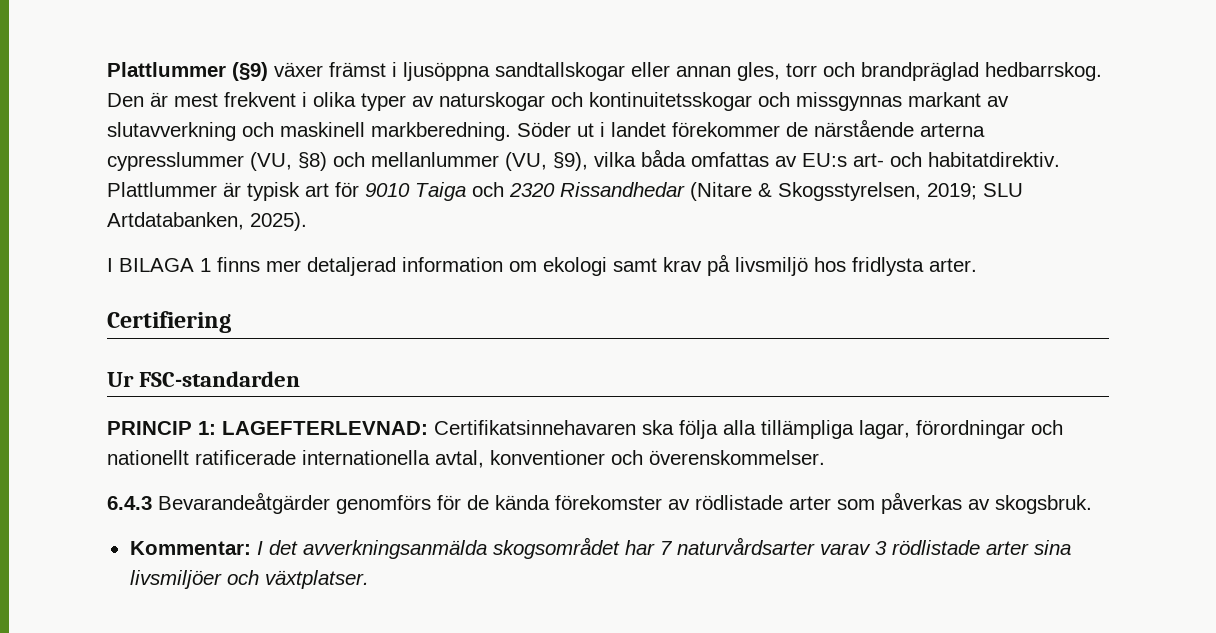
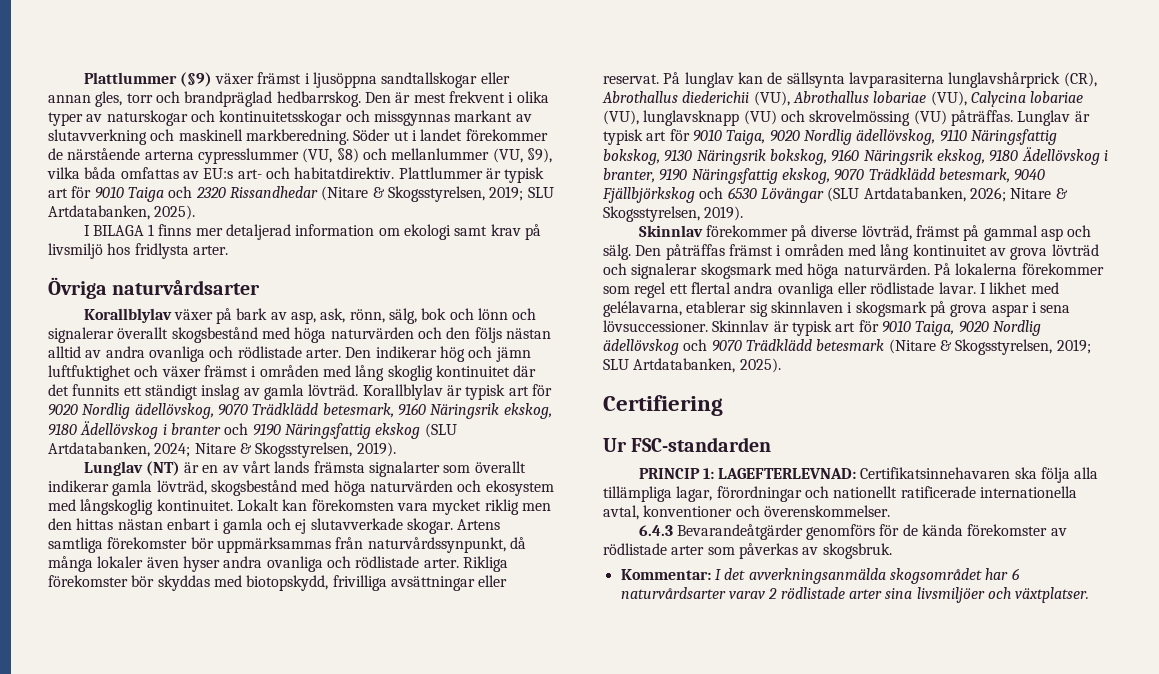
(977, 265) none -> [48,277,261,299] [83,308,537,324] [48,327,551,343] [48,346,531,362] [48,365,537,381] [48,384,552,400] [48,403,552,419] [48,421,457,439] [48,442,396,458] [83,461,526,477] [48,480,554,496] [48,499,551,515] [48,518,501,534] [48,537,526,553] [48,556,508,572] [48,575,508,591] [603,72,1097,88] [602,91,1084,107] [603,110,1090,126] [603,129,1057,145] [603,147,1108,165] [603,168,1046,184] [602,187,1068,203] [603,206,744,222] [638,225,1092,241] [603,244,1099,260] [603,263,1104,279] [603,282,1059,298] [603,301,1071,317] [603,320,1041,336] [603,339,1091,355] [603,358,781,373] // Övriga naturvårdsarter // Korallblylav växer på bark av asp, ask, rönn, sälg, bok och lönn och signalerar överallt skogsbestånd med höga naturvärden och den följs nästan alltid av andra ovanliga och rödlistade arter. Den indikerar hög och jämn luftfuktighet och växer främst i områden med lång skoglig kontinuitet där det funnits ett ständigt inslag av gamla lövträd. Korallblylav är typisk art för 9020 Nordlig ädellövskog, 9070 Trädklädd betesmark, 9160 Näringsrik ekskog, 9180 Ädellövskog i branter och 9190 Näringsfattig ekskog (SLU Artdatabanken, 2024; Nitare & Skogsstyrelsen, 2019). // Lunglav (NT) är en av vårt lands främsta signalarter som överallt indikerar gamla lövträd, skogsbestånd med höga naturvärden och ekosystem med långskoglig kontinuitet. Lokalt kan förekomsten vara mycket riklig men den hittas nästan enbart i gamla och ej slutavverkade skogar. Artens samtliga förekomster bör uppmärksammas från naturvårdssynpunkt, då många lokaler även hyser andra ovanliga och rödlistade arter. Rikliga förekomster bör skyddas med biotopskydd, frivilliga avsättningar eller reservat. På lunglav kan de sällsynta lavparasiterna lunglavshårprick (CR), Abrothallus diederichii (VU), Abrothallus lobariae (VU), Calycina lobariae (VU), lunglavsknapp (VU) och skrovelmössing (VU) påträffas. Lunglav är typisk art för 9010 Taiga, 9020 Nordlig ädellövskog, 9110 Näringsfattig bokskog, 9130 Näringsrik bokskog, 9160 Näringsrik ekskog, 9180 Ädellövskog i branter, 9190 Näringsfattig ekskog, 9070 Trädklädd betesmark, 9040 Fjällbjörkskog och 6530 Lövängar (SLU Artdatabanken, 2026; Nitare & Skogsstyrelsen, 2019). // Skinnlav förekommer på diverse lövträd, främst på gammal asp och sälg. Den påträffas främst i områden med lång kontinuitet av grova lövträd och signalerar skogsmark med höga naturvärden. På lokalerna förekommer som regel ett flertal andra ovanliga eller rödlistade lavar. I likhet med gelélavarna, etablerar sig skinnlaven i skogsmark på grova aspar i sena lövsuccessioner. Skinnlav är typisk art för 9010 Taiga, 9020 Nordlig ädellövskog och 9070 Trädklädd betesmark (Nitare & Skogsstyrelsen, 2019; SLU Artdatabanken, 2025).
[659,541,673,555] 7 -> [1011,568,1020,580] 6
[874,541,887,555] 3 -> [768,588,778,599] 2

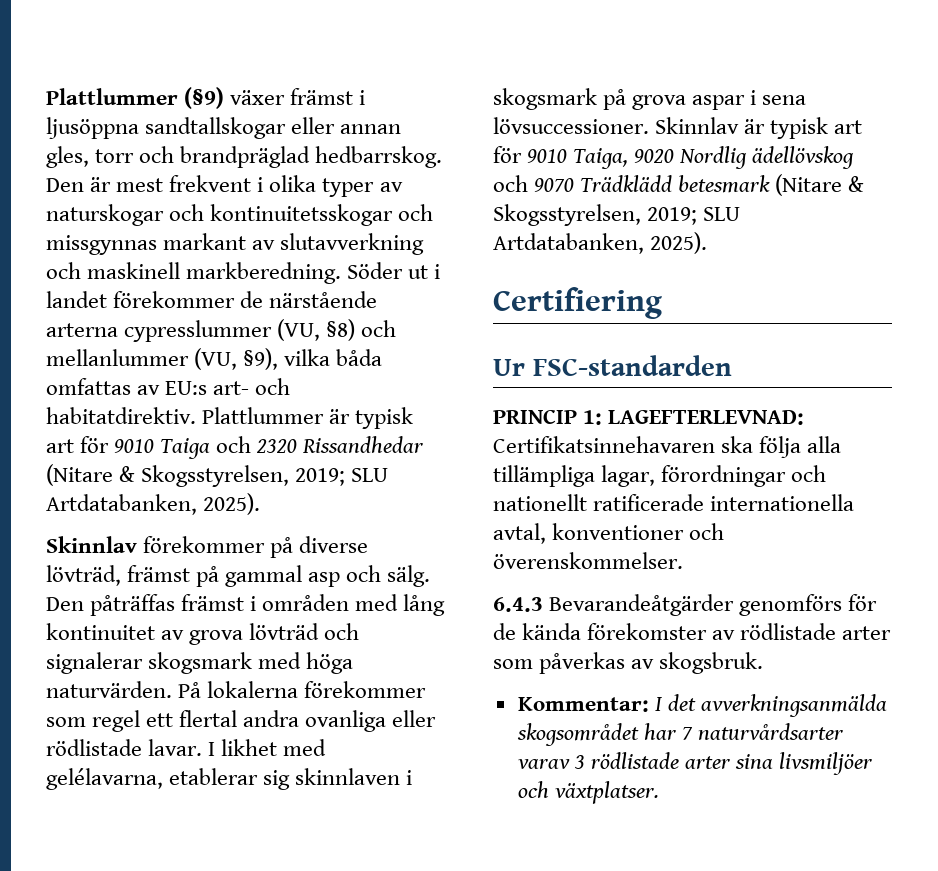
[83,224,542,240] [48,243,228,259] [48,277,261,299] [83,308,537,324] [48,327,551,343] [48,346,531,362] [48,365,537,381] [48,384,552,400] [48,403,552,419] [48,421,457,439] [48,442,396,458] [83,461,526,477] [48,480,554,496] [48,499,551,515] [48,518,501,534] [48,537,526,553] [48,556,508,572] [48,575,508,591] [603,72,1097,88] [602,91,1084,107] [603,110,1090,126] [603,129,1057,145] [603,147,1108,165] [603,168,1046,184] [602,187,1068,203] [603,206,744,222] // I BILAGA 1 finns mer detaljerad information om ekologi samt krav på livsmiljö hos fridlysta arter. // Övriga naturvårdsarter // Korallblylav växer på bark av asp, ask, rönn, sälg, bok och lönn och signalerar överallt skogsbestånd med höga naturvärden och den följs nästan alltid av andra ovanliga och rödlistade arter. Den indikerar hög och jämn luftfuktighet och växer främst i områden med lång skoglig kontinuitet där det funnits ett ständigt inslag av gamla lövträd. Korallblylav är typisk art för 9020 Nordlig ädellövskog, 9070 Trädklädd betesmark, 9160 Näringsrik ekskog, 9180 Ädellövskog i branter och 9190 Näringsfattig ekskog (SLU Artdatabanken, 2024; Nitare & Skogsstyrelsen, 2019). // Lunglav (NT) är en av vårt lands främsta signalarter som överallt indikerar gamla lövträd, skogsbestånd med höga naturvärden och ekosystem med långskoglig kontinuitet. Lokalt kan förekomsten vara mycket riklig men den hittas nästan enbart i gamla och ej slutavverkade skogar. Artens samtliga förekomster bör uppmärksammas från naturvårdssynpunkt, då många lokaler även hyser andra ovanliga och rödlistade arter. Rikliga förekomster bör skyddas med biotopskydd, frivilliga avsättningar eller reservat. På lunglav kan de sällsynta lavparasiterna lunglavshårprick (CR), Abrothallus diederichii (VU), Abrothallus lobariae (VU), Calycina lobariae (VU), lunglavsknapp (VU) och skrovelmössing (VU) påträffas. Lunglav är typisk art för 9010 Taiga, 9020 Nordlig ädellövskog, 9110 Näringsfattig bokskog, 9130 Näringsrik bokskog, 9160 Näringsrik ekskog, 9180 Ädellövskog i branter, 9190 Näringsfattig ekskog, 9070 Trädklädd betesmark, 9040 Fjällbjörkskog och 6530 Lövängar (SLU Artdatabanken, 2026; Nitare & Skogsstyrelsen, 2019). -> (261, 504) none
[1011,568,1020,580] 6 -> [681,727,693,740] 7
[768,588,778,599] 2 -> [573,755,585,769] 3

